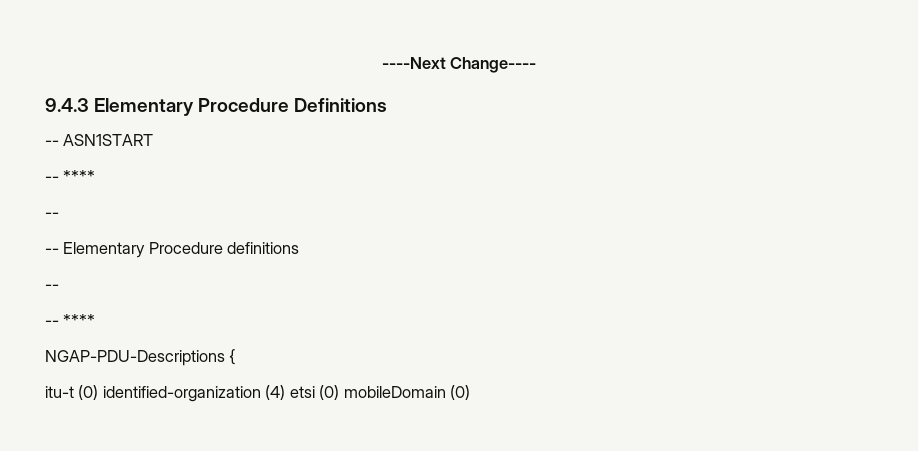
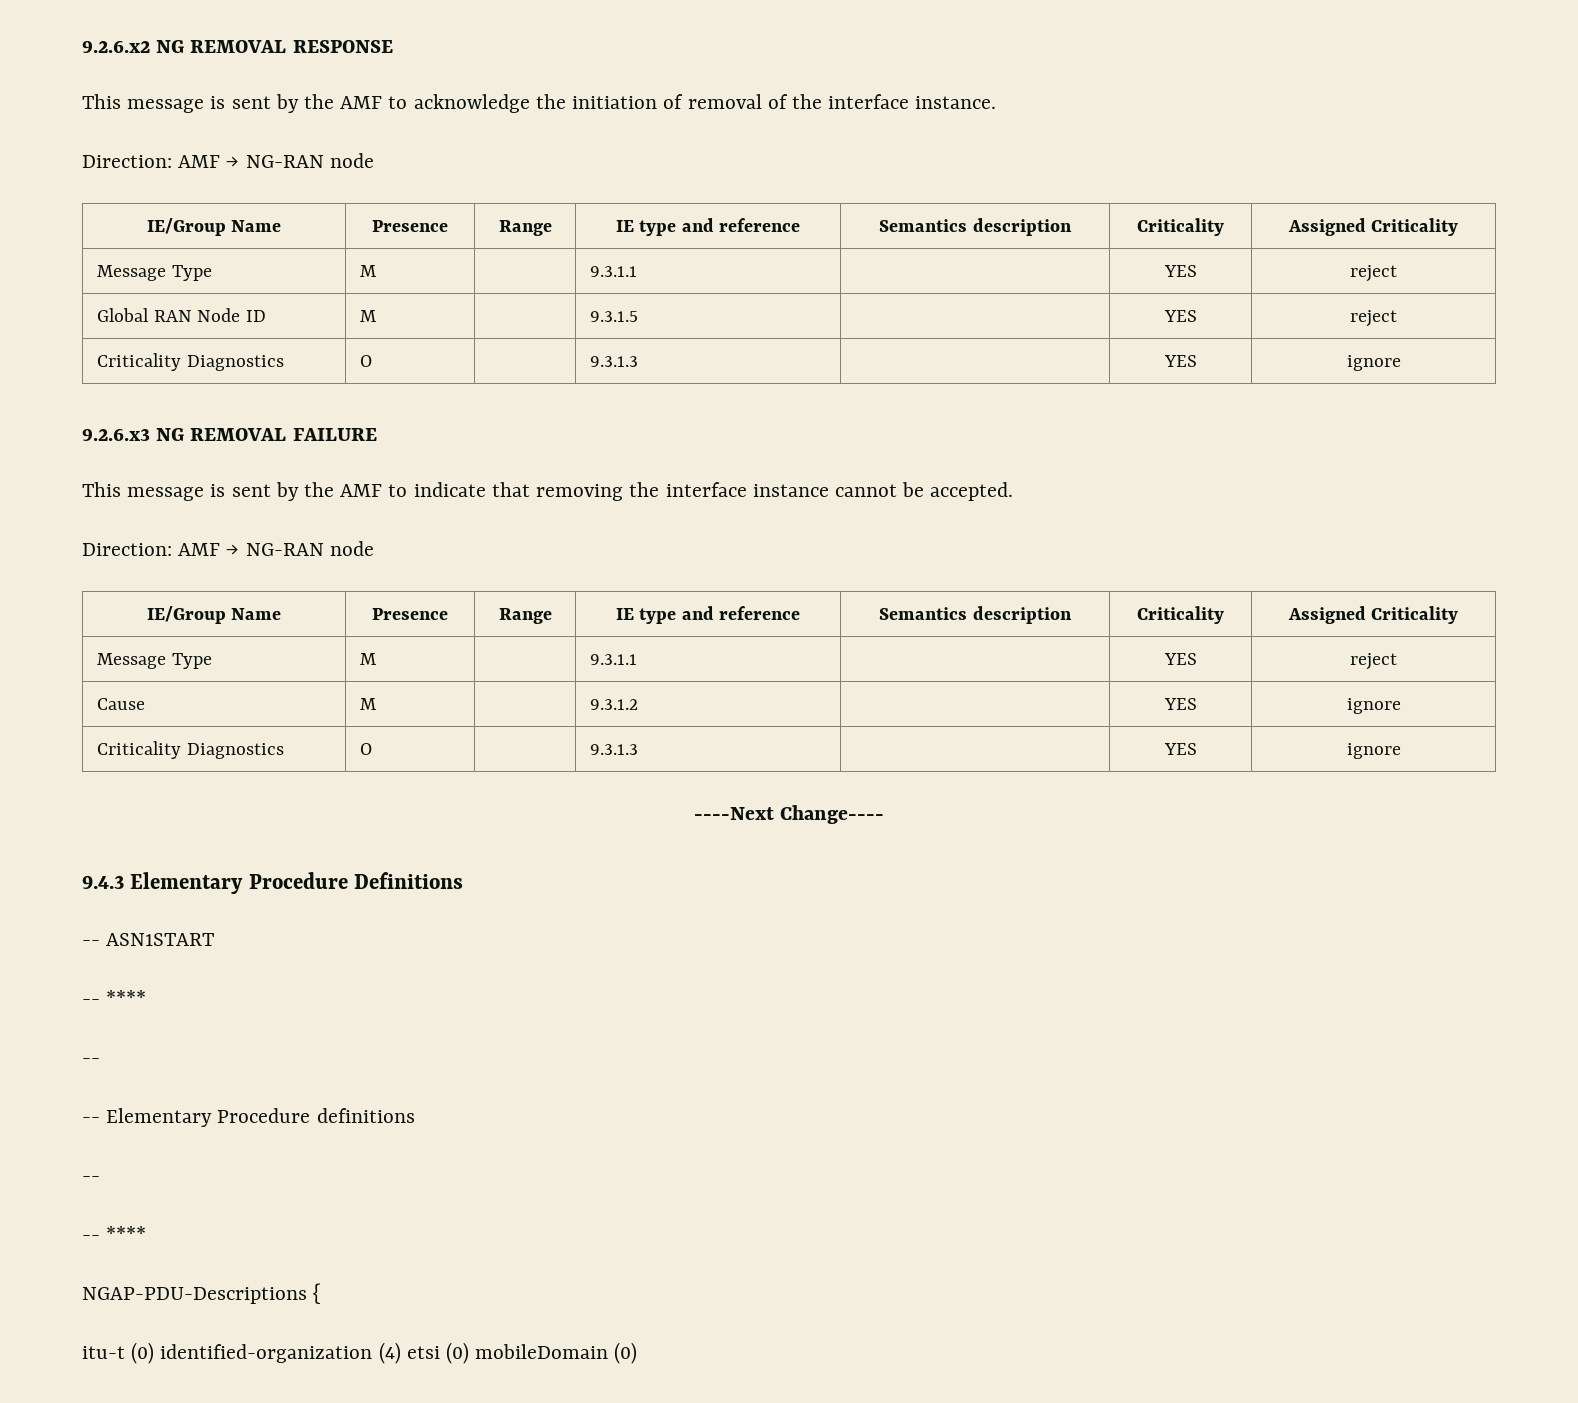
(381, 63) none -> [82,40,393,53] [82,94,997,113] [82,153,374,168] [146,218,282,236] [372,220,448,232] [498,220,552,236] [615,218,801,236] [879,218,1072,236] [1137,218,1224,236] [1287,218,1459,236] [97,265,212,281] [360,265,377,277] [590,266,638,277] [1163,265,1197,277] [1350,265,1397,282] [97,308,266,322] [360,310,377,322] [590,311,639,322] [1163,310,1197,322] [1350,310,1397,327] [97,353,284,371] [360,355,373,367] [590,356,639,367] [1163,355,1197,367] [1346,355,1401,371] [82,428,377,441] [82,482,1014,501] [82,541,374,556] [146,606,282,624] [372,608,448,620] [498,608,552,624] [615,606,801,624] [879,606,1072,624] [1137,606,1224,624] [1287,606,1459,624] [97,653,212,669] [360,653,377,665] [590,654,638,665] [1163,653,1197,665] [1350,653,1397,670] [97,698,146,710] [360,698,377,710] [590,699,639,710] [1163,698,1197,710] [1346,698,1401,714] [97,741,284,759] [360,743,373,755] [590,744,639,755] [1163,743,1197,755] [1346,743,1401,759] 9.2.6.x2 NG REMOVAL RESPONSE // This message is sent by the AMF to acknowledge the initiation of removal of the interface instance. // Direction: AMF → NG-RAN node // IE/Group Name | Presence | Range | IE type and reference | Semantics description | Criticality | Assigned Criticality // Message Type | M | | 9.3.1.1 | | YES | reject // Global RAN Node ID | M | | 9.3.1.5 | | YES | reject // Criticality Diagnostics | O | | 9.3.1.3 | | YES | ignore // 9.2.6.x3 NG REMOVAL FAILURE // This message is sent by the AMF to indicate that removing the interface instance cannot be accepted. // Direction: AMF → NG-RAN node // IE/Group Name | Presence | Range | IE type and reference | Semantics description | Criticality | Assigned Criticality // Message Type | M | | 9.3.1.1 | | YES | reject // Cause | M | | 9.3.1.2 | | YES | ignore // Criticality Diagnostics | O | | 9.3.1.3 | | YES | ignore //

